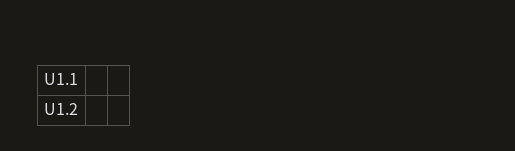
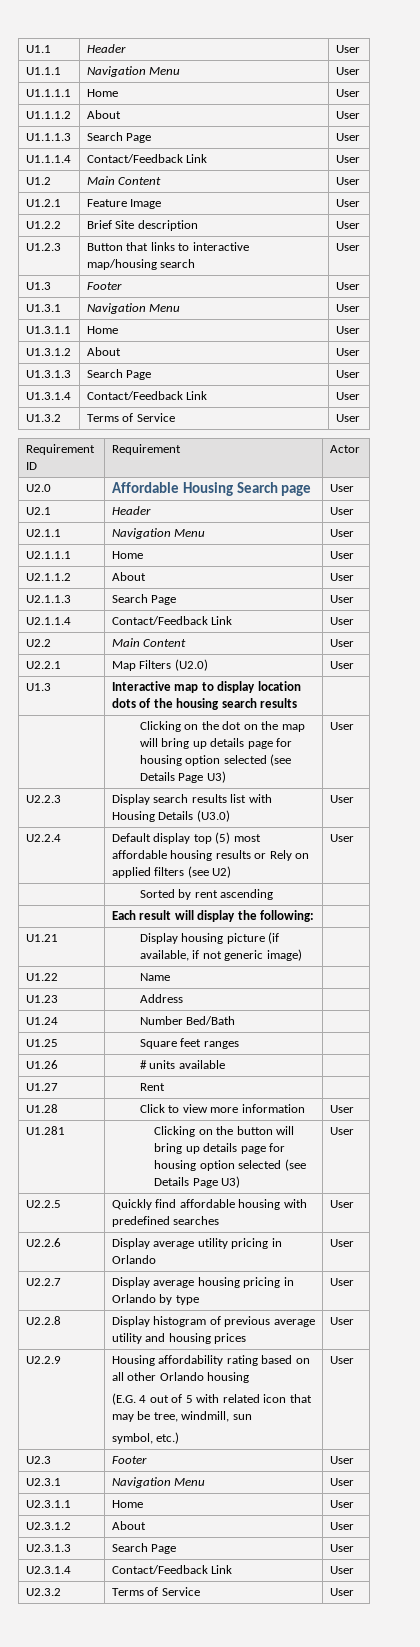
[43,103,78,115] | // U1.2 | | -> [86,44,126,53] [335,45,360,53] [25,67,61,75] [86,66,181,77] [335,67,360,75] [25,89,71,97] [86,89,118,97] [335,89,360,97] [25,111,71,119] [86,110,121,119] [335,111,360,119] [25,133,71,141] [86,132,152,143] [335,133,360,141] [25,155,71,163] [86,154,208,163] [335,155,360,163] [25,177,51,185] [86,176,162,185] [335,177,360,185] [25,199,61,207] [86,199,162,209] [335,199,360,207] [25,221,61,229] [86,220,198,231] [335,221,360,229] [25,243,61,251] [86,242,249,251] [86,259,196,270] [335,243,360,251] [25,282,51,290] [86,282,122,290] [335,282,360,290] [25,304,61,312] [86,303,181,314] [335,304,360,312] [25,326,71,334] [86,326,118,334] [335,326,360,334] [25,348,71,356] [86,347,121,356] [335,348,360,356] [25,370,71,378] [86,369,152,380] [335,370,360,378] [25,392,71,400] [86,391,208,400] [335,392,360,400] [25,414,61,422] [86,413,175,422] [335,414,360,422] [25,444,95,455] [25,462,37,470] [111,444,181,455] [329,445,360,453] [25,484,51,492] [111,482,312,496] [329,484,354,492] [25,507,51,515] [111,506,151,515] [329,507,354,515] [25,529,61,537] [111,528,206,539] [329,529,354,537] [25,551,71,559] [111,551,143,559] [329,551,354,559] [25,573,71,581] [111,572,146,581] [329,573,354,581] [25,595,71,603] [111,594,177,605] [329,595,354,603] [25,617,71,625] [111,616,233,625] [329,617,354,625] [25,639,51,647] [111,638,187,647] [329,639,354,647] [25,661,61,669] [111,659,208,671] [329,661,354,669] [25,683,51,691] [111,681,301,693] [111,698,298,710] [139,721,305,732] [139,738,293,749] [139,754,292,766] [139,771,226,783] [329,722,354,730] [25,795,61,803] [111,794,272,805] [111,810,230,822] [329,795,354,803] [25,834,61,842] [111,832,261,844] [111,850,310,861] [111,866,232,878] [329,834,354,842] [139,889,274,900] [111,910,315,922] [25,934,58,942] [139,932,280,944] [139,949,302,961] [25,973,58,981] [139,973,170,981] [25,995,58,1003] [139,994,183,1003] [25,1017,58,1025] [139,1016,236,1025] [25,1039,58,1047] [139,1038,239,1049] [25,1060,58,1069] [139,1060,225,1069] [25,1083,58,1091] [139,1083,165,1091] [25,1104,58,1113] [139,1104,305,1113] [329,1105,354,1113] [25,1126,65,1135] [154,1126,295,1137] [154,1143,286,1154] [154,1159,306,1171] [154,1176,241,1188] [329,1127,354,1135] [25,1200,61,1208] [111,1199,307,1210] [111,1216,220,1227] [329,1200,354,1208] [25,1238,61,1247] [111,1238,282,1249] [111,1255,156,1264] [329,1239,354,1247] [25,1278,61,1286] [111,1277,294,1288] [111,1294,199,1305] [329,1278,354,1286] [25,1316,61,1325] [111,1316,315,1327] [111,1333,247,1344] [329,1317,354,1325] [25,1356,61,1364] [111,1355,310,1366] [111,1372,250,1383] [111,1393,312,1405] [111,1411,252,1422] [111,1432,180,1444] [329,1356,354,1364] [25,1456,51,1464] [111,1456,147,1464] [329,1456,354,1464] [25,1478,61,1486] [111,1477,206,1488] [329,1478,354,1486] [25,1500,71,1508] [111,1500,143,1508] [329,1500,354,1508] [25,1522,71,1530] [111,1521,146,1530] [329,1522,354,1530] [25,1544,71,1552] [111,1543,177,1554] [329,1544,354,1552] [25,1566,71,1574] [111,1565,233,1574] [329,1566,354,1574] [25,1588,61,1596] [111,1587,200,1596] [329,1588,354,1596] Header | User // U1.1.1 | Navigation Menu | User // U1.1.1.1 | Home | User // U1.1.1.2 | About | User // U1.1.1.3 | Search Page | User // U1.1.1.4 | Contact/Feedback Link | User // U1.2 | Main Content | User // U1.2.1 | Feature Image | User // U1.2.2 | Brief Site description | User // U1.2.3 | Button that links to interactive map/housing search | User // U1.3 | Footer | User // U1.3.1 | Navigation Menu | User // U1.3.1.1 | Home | User // U1.3.1.2 | About | User // U1.3.1.3 | Search Page | User // U1.3.1.4 | Contact/Feedback Link | User // U1.3.2 | Terms of Service | User // Requirement ID | Requirement | Actor // U2.0 | Affordable Housing Search page | User // U2.1 | Header | User // U2.1.1 | Navigation Menu | User // U2.1.1.1 | Home | User // U2.1.1.2 | About | User // U2.1.1.3 | Search Page | User // U2.1.1.4 | Contact/Feedback Link | User // U2.2 | Main Content | User // U2.2.1 | Map Filters (U2.0) | User // U1.3 | Interactive map to display location dots of the housing search results | // | Clicking on the dot on the map will bring up details page for housing option selected (see Details Page U3) | User // U2.2.3 | Display search results list with Housing Details (U3.0) | User // U2.2.4 | Default display top (5) most affordable housing results or Rely on applied filters (see U2) | User // | Sorted by rent ascending | // | Each result will display the following: | // U1.21 | Display housing picture (if available, if not generic image) | // U1.22 | Name | // U1.23 | Address | // U1.24 | Number Bed/Bath | // U1.25 | Square feet ranges | // U1.26 | # units available | // U1.27 | Rent | // U1.28 | Click to view more information | User // U1.281 | Clicking on the button will bring up details page for housing option selected (see Details Page U3) | User // U2.2.5 | Quickly find affordable housing with predefined searches | User // U2.2.6 | Display average utility pricing in Orlando | User // U2.2.7 | Display average housing pricing in Orlando by type | User // U2.2.8 | Display histogram of previous average utility and housing prices | User // U2.2.9 | Housing affordability rating based on all other Orlando housing // (E.G. 4 out of 5 with related icon that may be tree, windmill, sun // symbol, etc.) | User // U2.3 | Footer | User // U2.3.1 | Navigation Menu | User // U2.3.1.1 | Home | User // U2.3.1.2 | About | User // U2.3.1.3 | Search Page | User // U2.3.1.4 | Contact/Feedback Link | User // U2.3.2 | Terms of Service | User

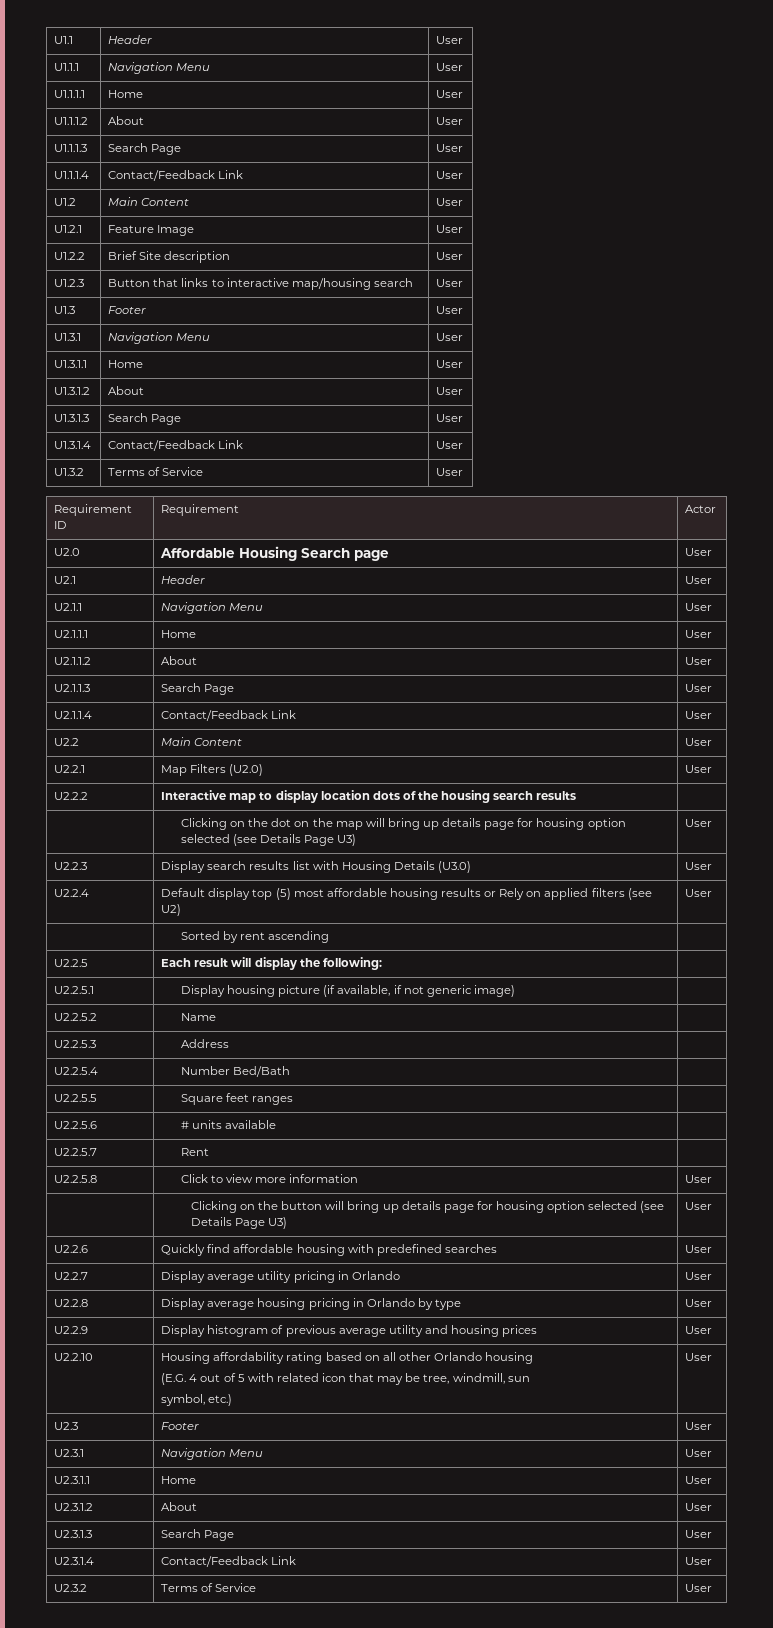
[25,683,51,691] U1.3 -> [54,792,89,800] U2.2.2
(274, 894) none -> [54,959,89,967] U2.2.5
[25,934,58,942] U1.21 -> [54,986,95,994] U2.2.5.1
[25,973,58,981] U1.22 -> [54,1013,98,1021] U2.2.5.2
[25,995,58,1003] U1.23 -> [54,1040,97,1048] U2.2.5.3
[25,1017,58,1025] U1.24 -> [54,1067,99,1075] U2.2.5.4
[25,1039,58,1047] U1.25 -> [54,1094,98,1102] U2.2.5.5
[25,1060,58,1069] U1.26 -> [54,1121,98,1129] U2.2.5.6
[25,1083,58,1091] U1.27 -> [54,1148,98,1156] U2.2.5.7
[25,1104,58,1113] U1.28 -> [54,1175,98,1183] U2.2.5.8
[25,1126,65,1135] U1.281 -> (713, 1179) none
[25,1200,61,1208] U2.2.5 -> [54,1245,89,1253] U2.2.6
[25,1238,61,1247] U2.2.6 -> [54,1272,89,1280] U2.2.7
[25,1278,61,1286] U2.2.7 -> [54,1299,89,1307] U2.2.8
[25,1316,61,1325] U2.2.8 -> [54,1326,89,1334] U2.2.9
[25,1356,61,1364] U2.2.9 -> [54,1353,94,1361] U2.2.10

